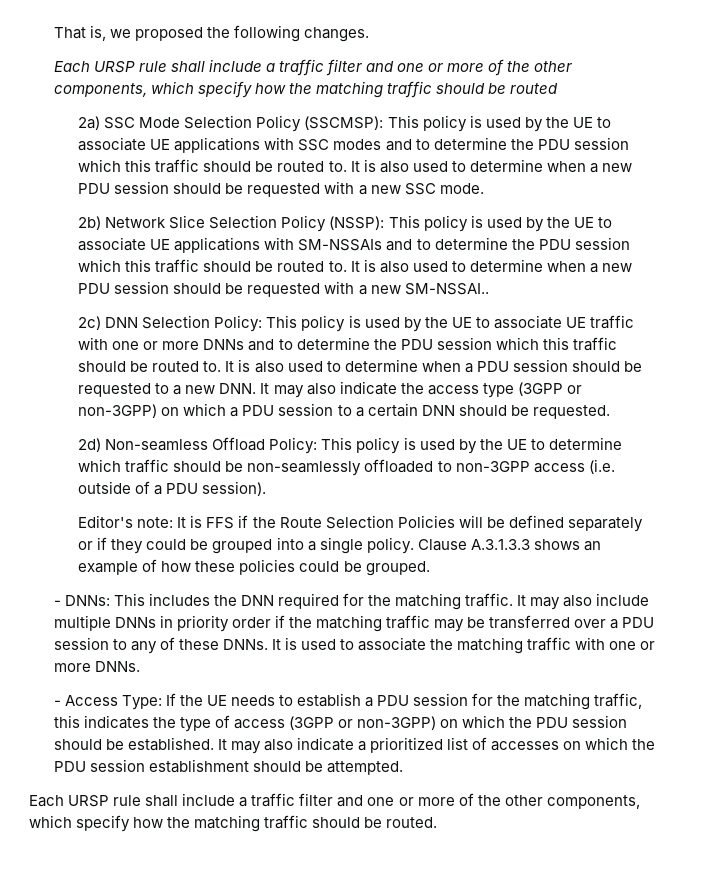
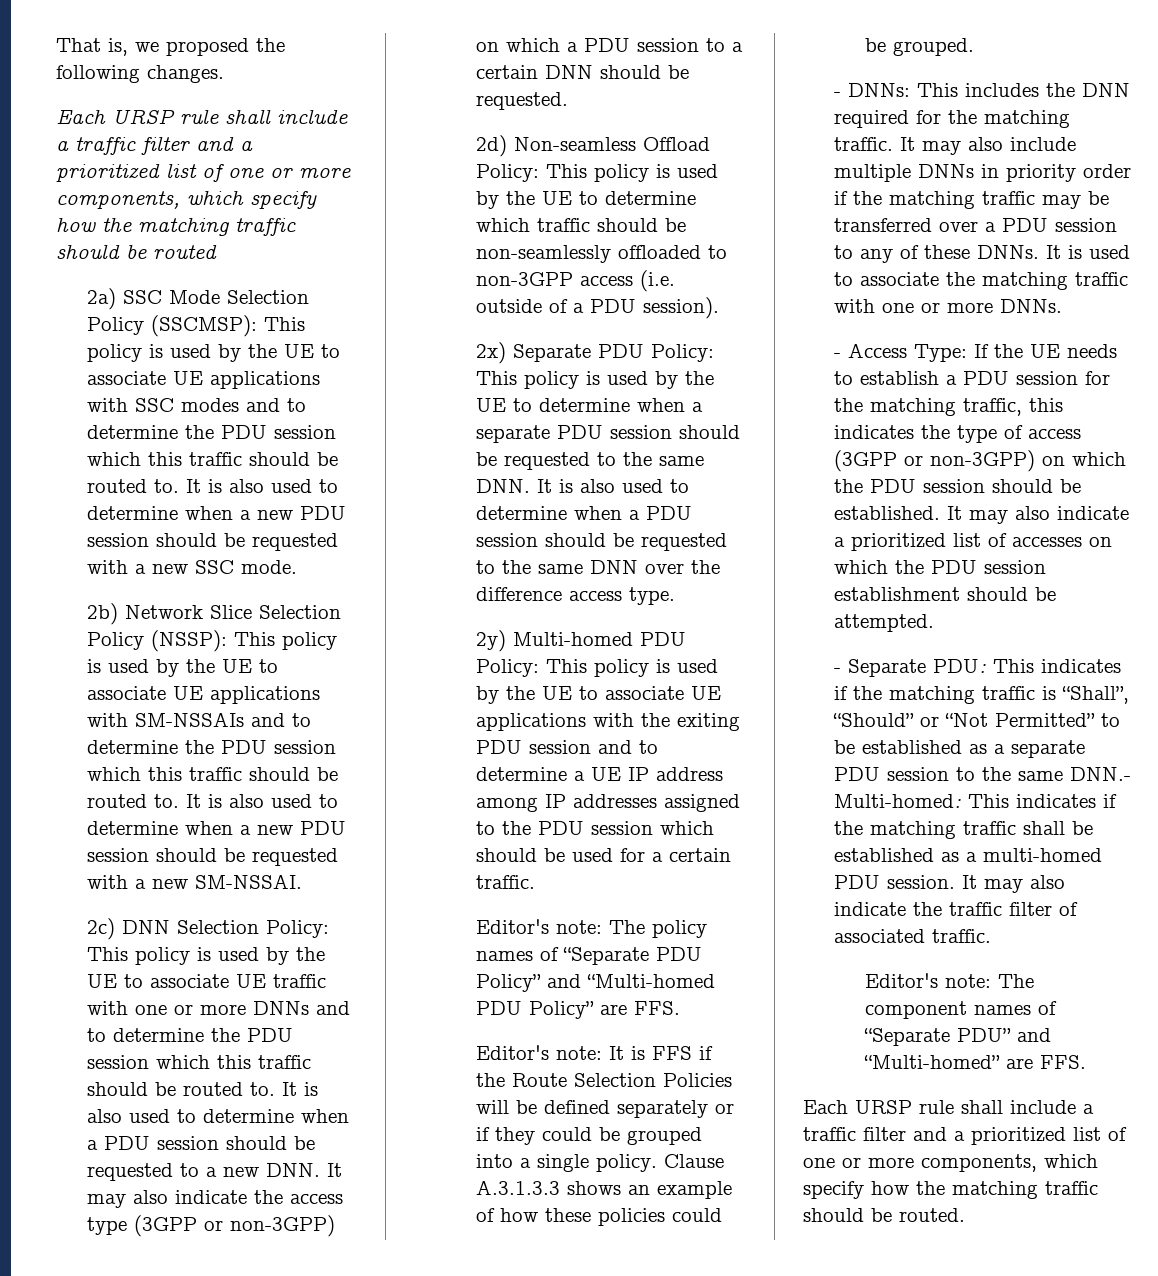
[397,59,573,76] one or more of the other -> [239,141,253,151] [55,163,351,182] a prioritized list of one or more
[404,283,489,295] SM-NSSAI.. -> [194,874,302,889] SM-NSSAI.
(267, 488) none -> [475,342,714,364] [475,371,714,389] [475,398,703,412] [475,425,740,443] [475,452,704,470] [475,479,689,493] [475,506,692,520] [475,533,727,551] [475,560,720,574] [475,587,675,605] [475,630,686,652] [475,659,718,677] [475,686,721,704] [475,713,740,731] [475,740,658,754] [475,767,723,781] [475,794,740,812] [475,821,714,835] [475,848,731,862] [475,875,535,889] [475,919,707,938] [475,947,702,965] [475,974,715,992] [475,1001,680,1019] // 2x) Separate PDU Policy: This policy is used by the UE to determine when a separate PDU session should be requested to the same DNN. It is also used to determine when a PDU session should be requested to the same DNN over the difference access type. // 2y) Multi-homed PDU Policy: This policy is used by the UE to associate UE applications with the exiting PDU session and to determine a UE IP address among IP addresses assigned to the PDU session which should be used for a certain traffic. // Editor's note: The policy names of “Separate PDU Policy” and “Multi-homed PDU Policy” are FFS.
[29,793,543,807] // Each URSP rule shall include a traffic filter and one or more of the other -> [833,659,1121,677] [833,686,1129,704] [832,713,1120,727] [833,740,1085,758] [833,767,1131,781] [833,794,1117,808] [833,821,1093,839] [833,848,1102,862] [833,875,1065,893] [833,902,1078,916] [833,929,991,943] [864,973,1034,988] [864,1001,1057,1019] [863,1028,1051,1046] [863,1055,1086,1069] [803,1100,1094,1114] [803,1127,1127,1145] [803,1157,914,1168] // - Separate PDU: This indicates if the matching traffic is “Shall”, “Should” or “Not Permitted” to be established as a separate PDU session to the same DNN.- Multi-homed: This indicates if the matching traffic shall be established as a multi-homed PDU session. It may also indicate the traffic filter of associated traffic. // Editor's note: The component names of “Separate PDU” and “Multi-homed” are FFS. // Each URSP rule shall include a traffic filter and a prioritized list of one or more

